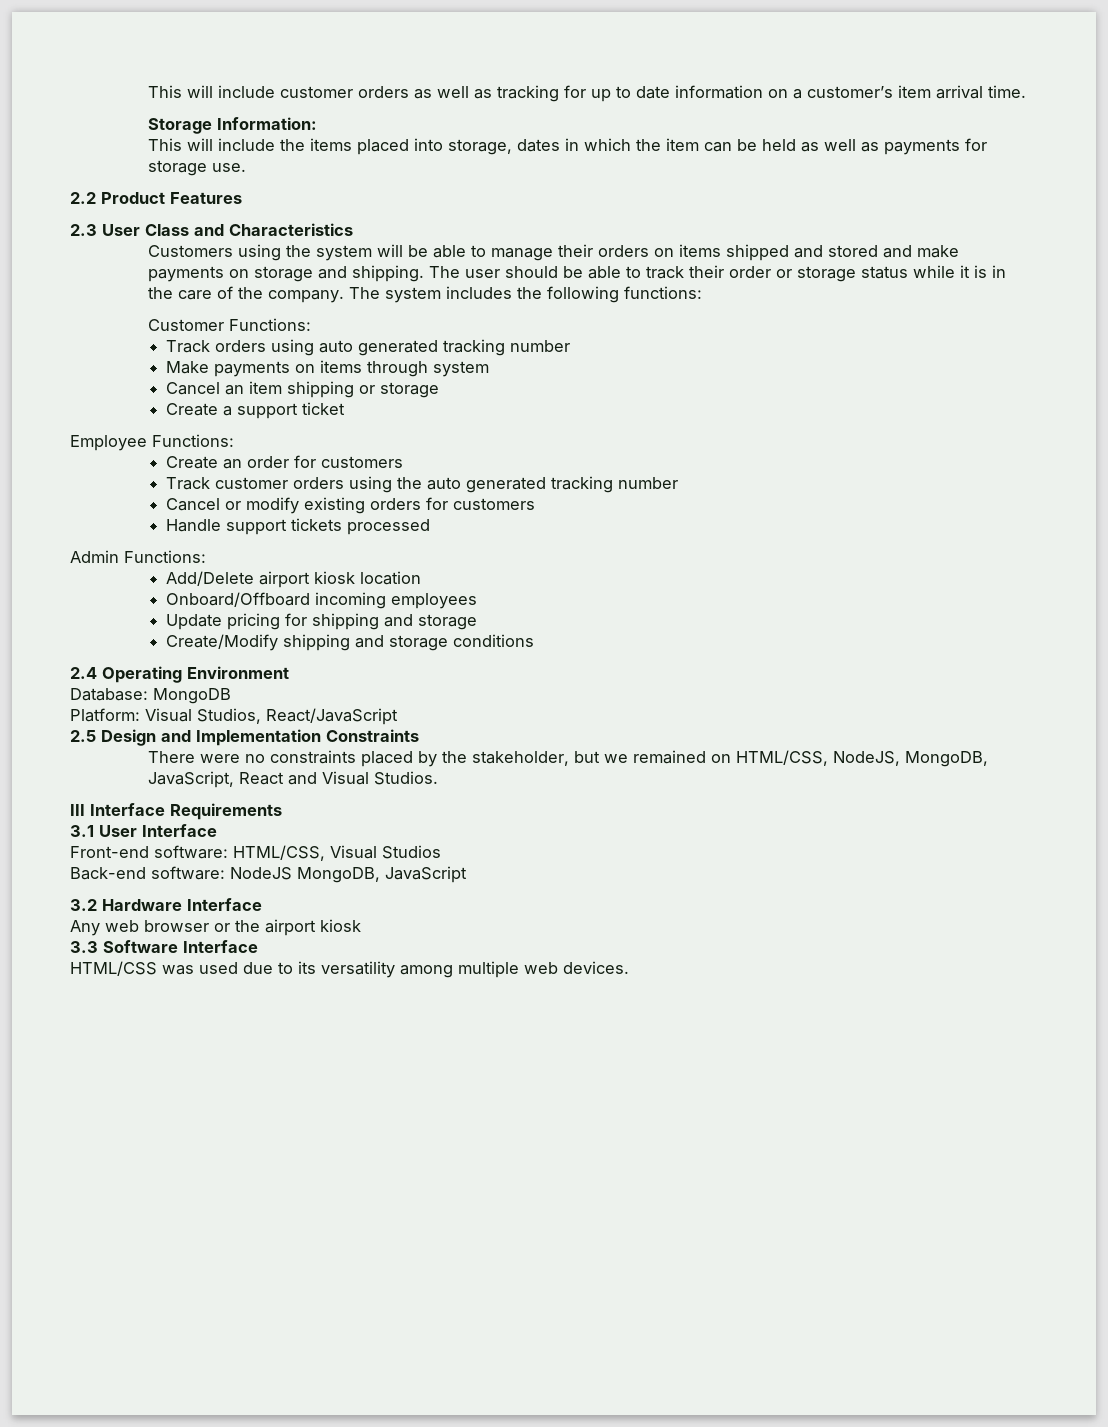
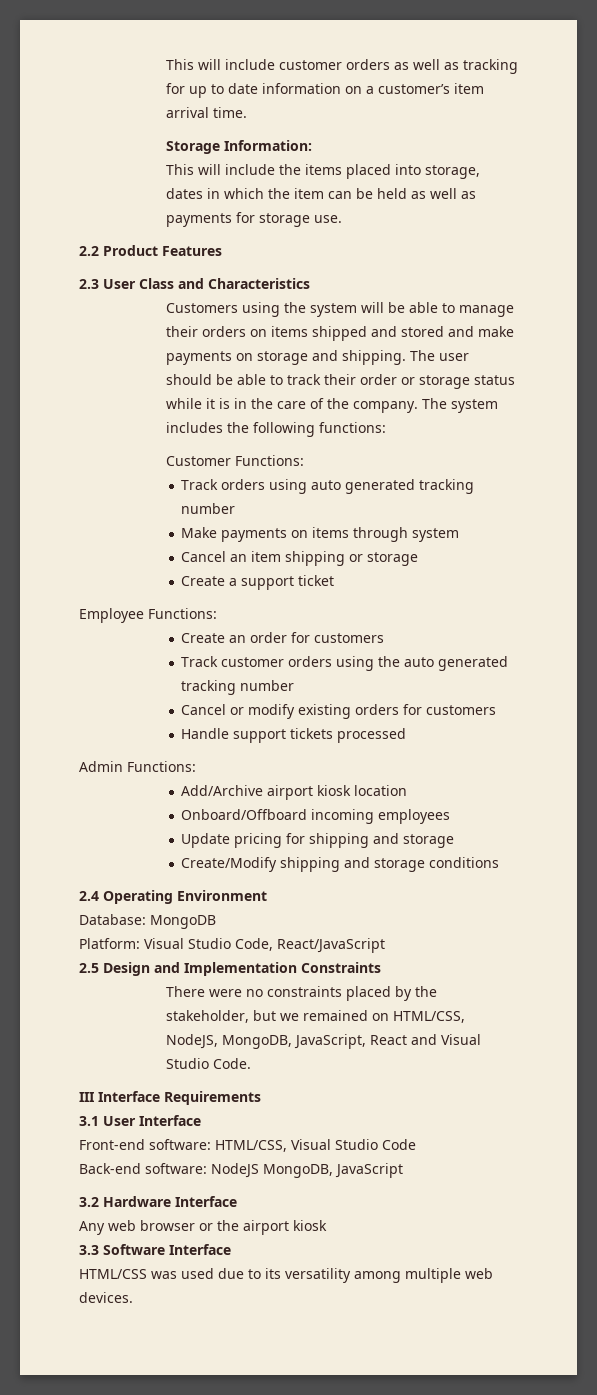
[165,571,254,586] Add/Delete -> [181,785,264,796] Add/Archive
[197,708,261,724] Studios, -> [188,938,273,951] Studio Code,
[373,771,438,785] Studios. -> [165,1058,251,1069] Studio Code.
[382,845,441,859] Studios -> [335,1139,416,1150] Studio Code

